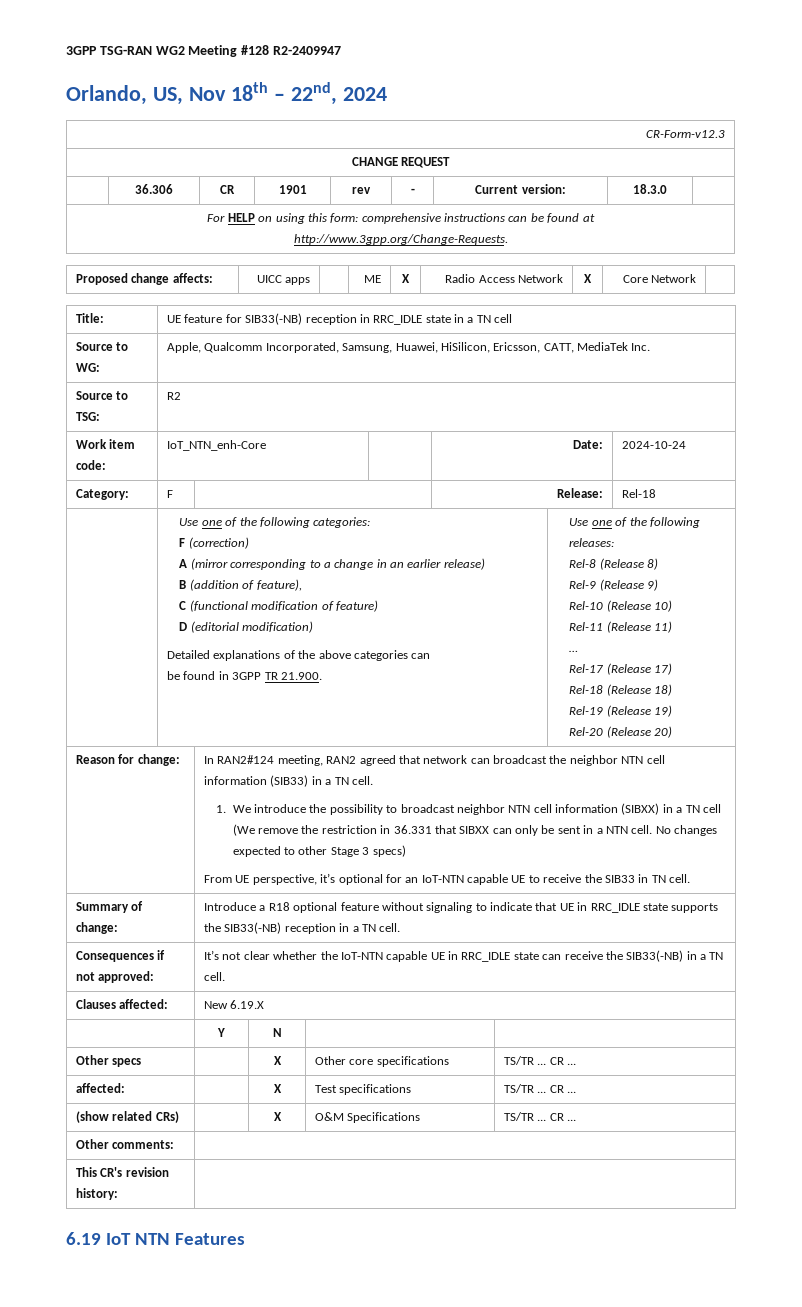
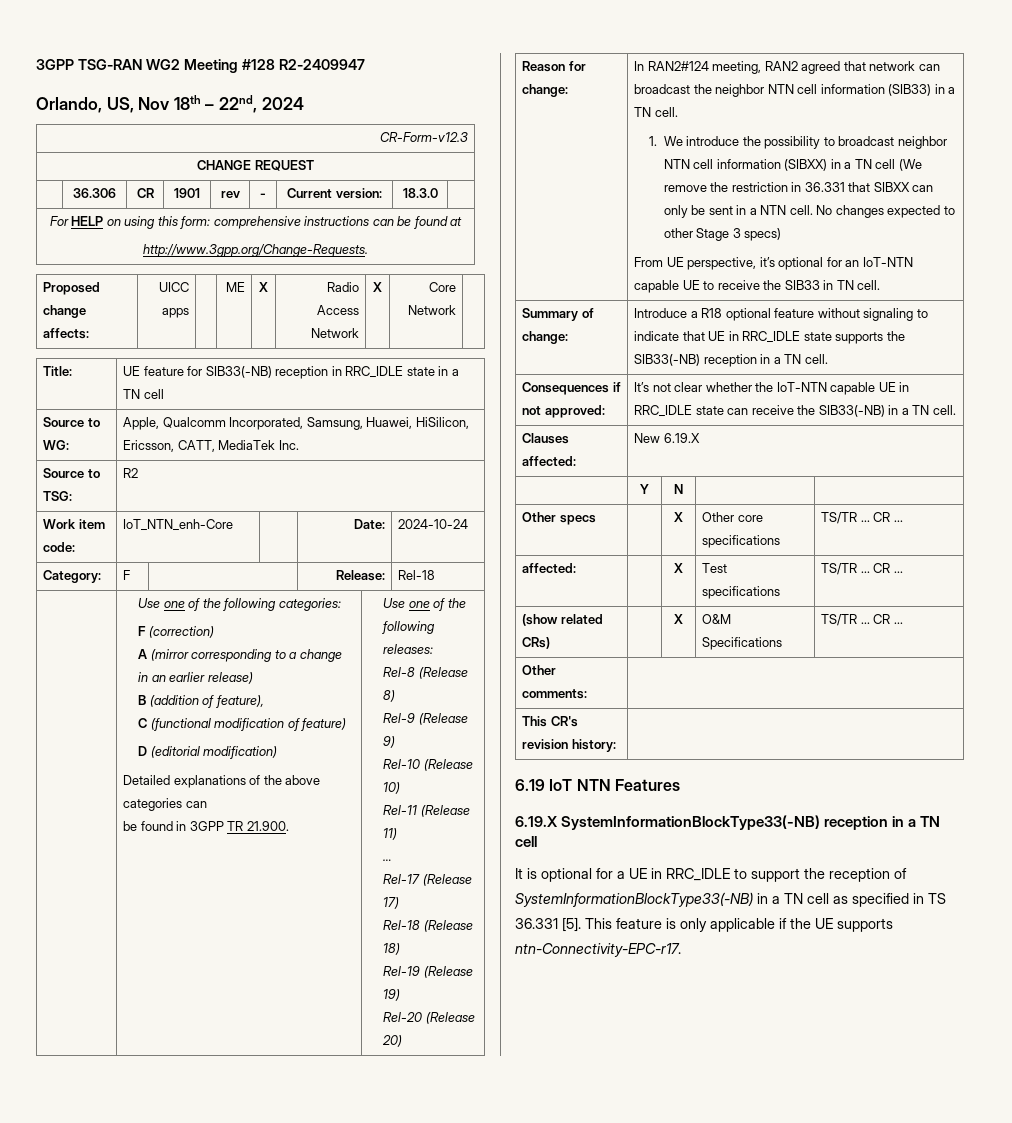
(246, 1239) none -> [515,815,941,830] [515,836,537,847] [515,868,907,882] [515,892,946,907] [515,917,893,932] [515,943,681,957] // 6.19.X SystemInformationBlockType33(-NB) reception in a TN cell // It is optional for a UE in RRC_IDLE to support the reception of SystemInformationBlockType33(-NB) in a TN cell as specified in TS 36.331 [5]. This feature is only applicable if the UE supports ntn-Connectivity-EPC-r17.

